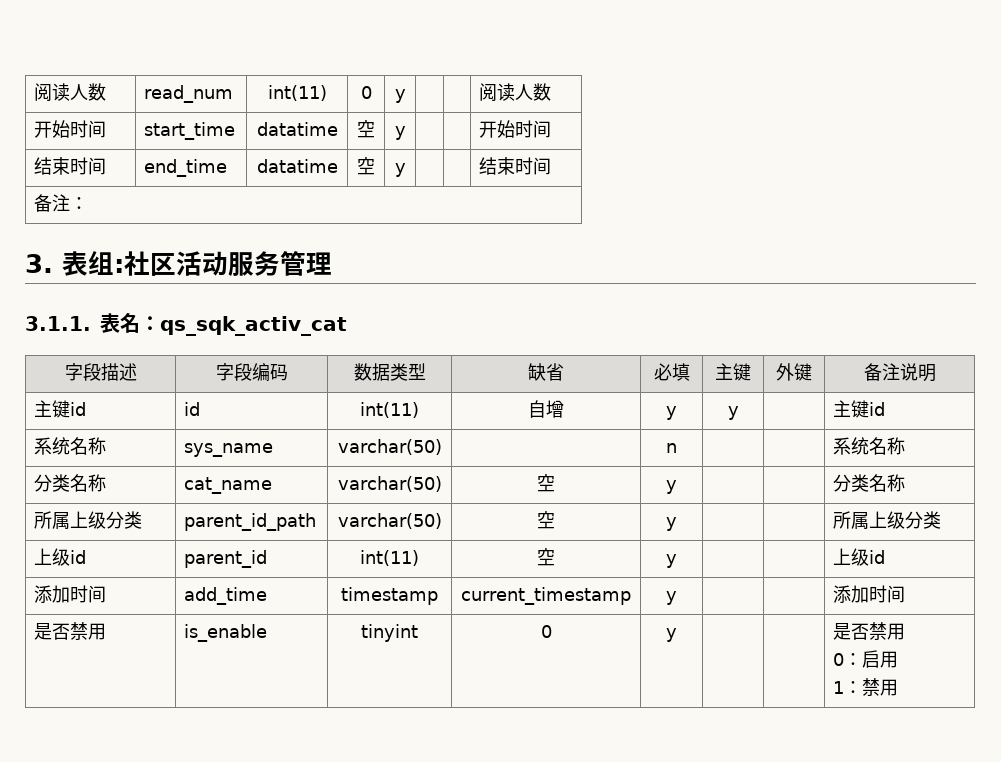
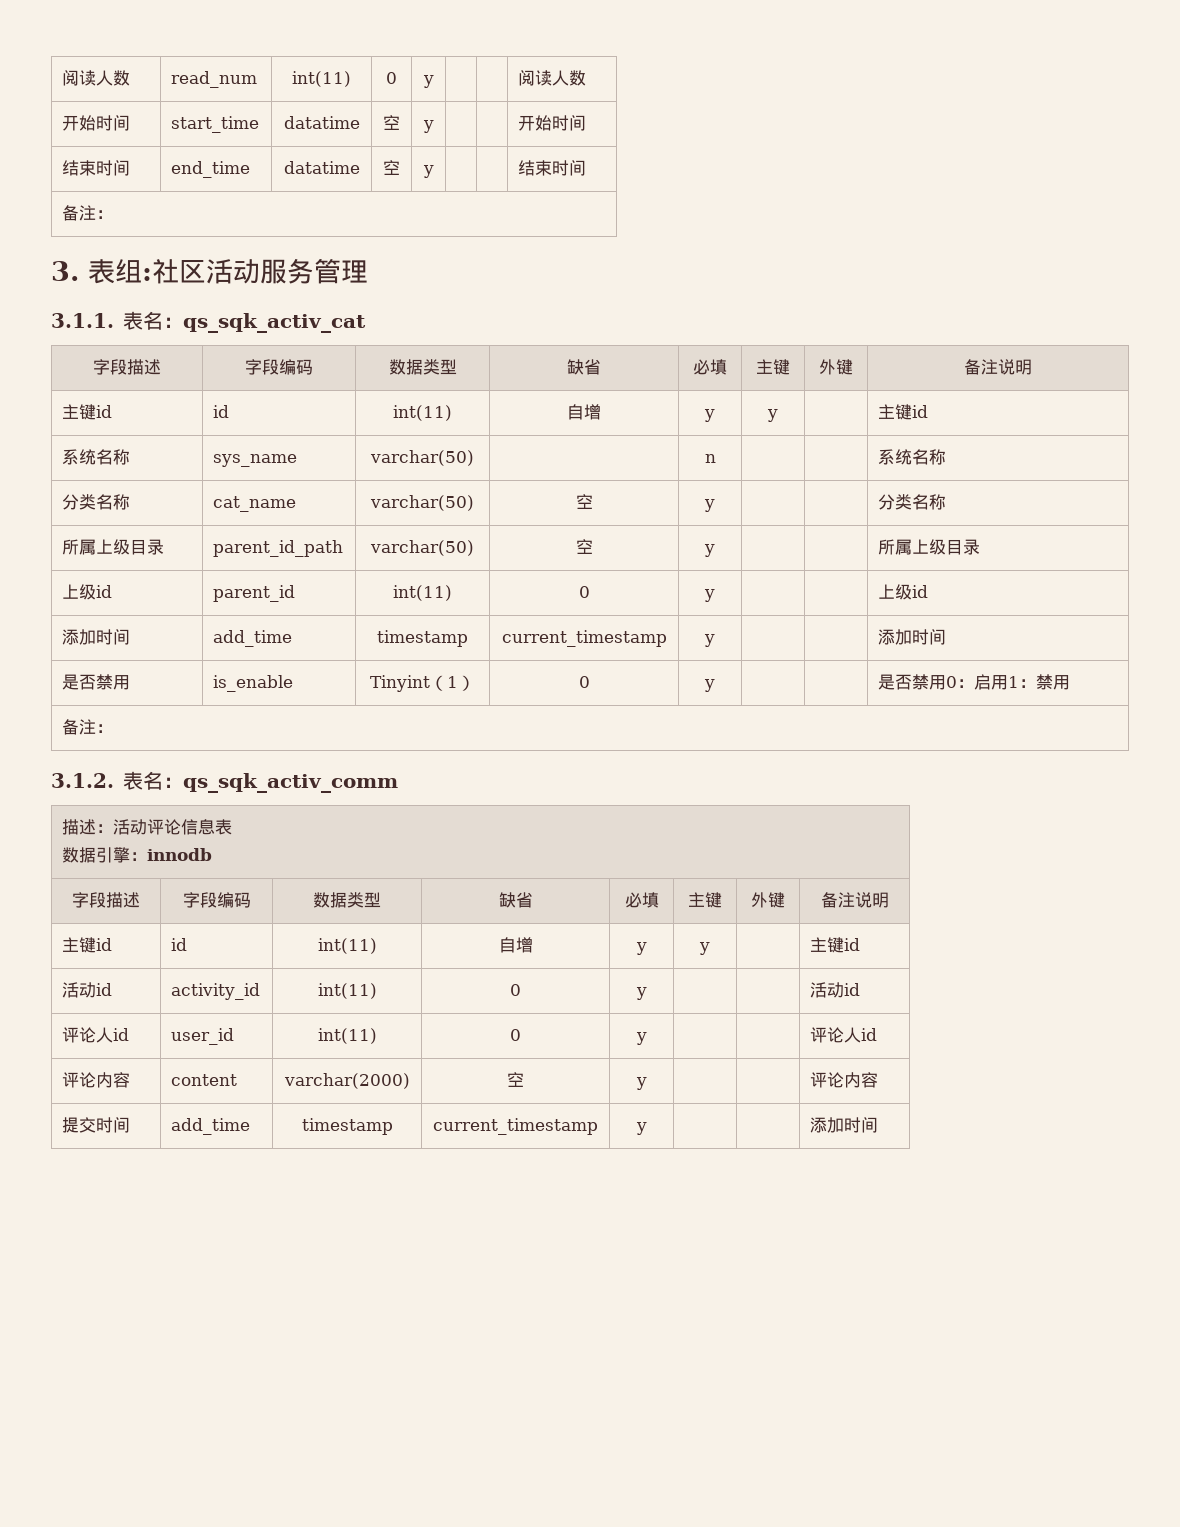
[106,511,143,529] 分类 -> [130,539,165,555] 目录
[905,511,942,529] 分类 -> [946,539,981,555] 目录
[537,548,555,566] 空 -> [578,586,590,598] 0
[361,624,418,642] tinyint -> [370,675,475,692] Tinyint（1）
(906, 631) // -> (947, 682) none
(899, 659) // -> (1009, 682) none
(899, 687) none -> [62,719,114,735] [51,771,398,793] [62,819,233,835] [62,847,213,863] [72,892,140,908] [182,892,251,908] [313,892,381,908] [498,892,533,908] [624,892,659,908] [688,892,722,908] [751,892,785,908] [820,892,889,908] [62,937,113,953] [171,938,188,951] [317,938,377,954] [498,937,533,953] [635,942,647,955] [699,942,710,955] [810,937,861,953] [62,982,113,998] [171,983,261,1000] [317,983,377,999] [510,984,521,996] [635,987,647,1000] [810,982,861,998] [62,1027,130,1043] [171,1028,235,1045] [317,1028,377,1044] [510,1029,521,1041] [635,1032,647,1045] [810,1027,878,1043] [62,1072,131,1088] [171,1074,238,1086] [283,1073,410,1089] [507,1072,524,1087] [635,1077,647,1090] [810,1072,879,1088] [62,1117,131,1133] [171,1118,251,1135] [301,1118,393,1135] [433,1118,598,1135] [635,1122,647,1135] [810,1117,879,1133] // 备注： // 3.1.2.表名：qs_sqk_activ_comm // 描述：活动评论信息表 // 数据引擎：innodb // 字段描述 | 字段编码 | 数据类型 | 缺省 | 必填 | 主键 | 外键 | 备注说明 // 主键id | id | int(11) | 自增 | y | y | | 主键id // 活动id | activity_id | int(11) | 0 | y | | | 活动id // 评论人id | user_id | int(11) | 0 | y | | | 评论人id // 评论内容 | content | varchar(2000) | 空 | y | | | 评论内容 // 提交时间 | add_time | timestamp | current_timestamp | y | | | 添加时间

